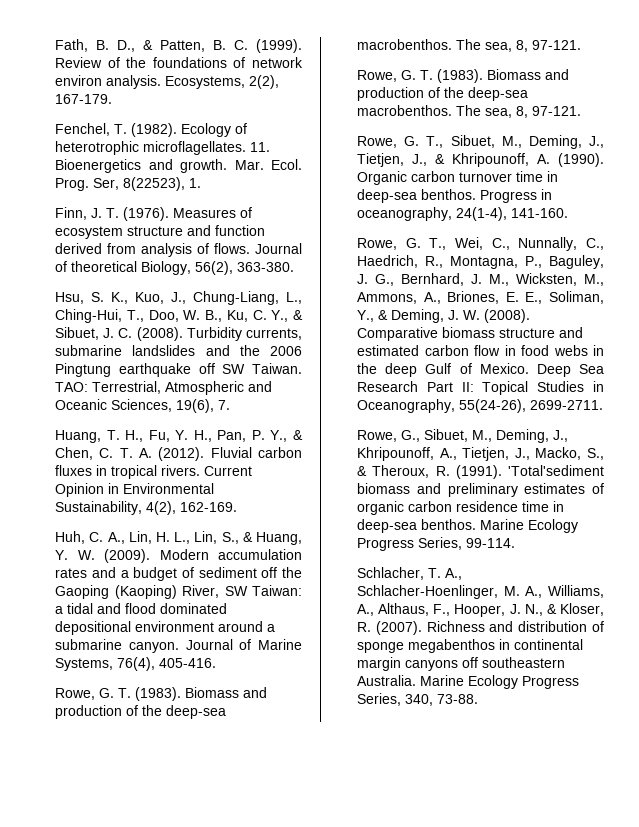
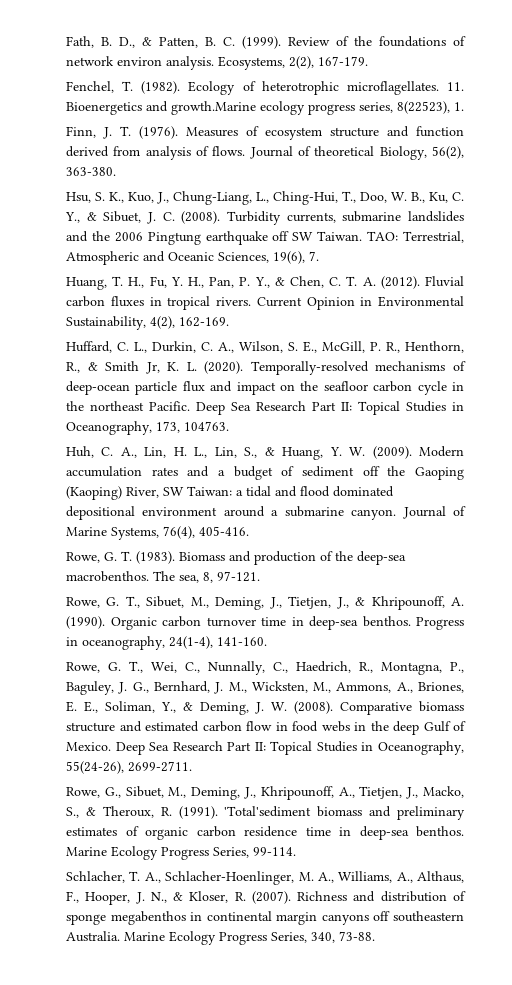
[180,159,302,173] [55,178,120,191] growth. Mar. Ecol. Prog. Ser, -> [170,101,393,115] growth.Marine ecology progress series,
(238, 507) none -> [65,341,465,353] [65,361,466,375] [65,381,464,395] [65,401,464,415] [65,421,229,435] // Huffard, C. L., Durkin, C. A., Wilson, S. E., McGill, P. R., Henthorn, R., & Smith Jr, K. L. (2020). Temporally-resolved mechanisms of deep-ocean particle flux and impact on the seafloor carbon cycle in the northeast Pacific. Deep Sea Research Part II: Topical Studies in Oceanography, 173, 104763.
[357,69,570,83] [357,87,529,101] [357,105,582,118] // Rowe, G. T. (1983). Biomass and production of the deep-sea macrobenthos. The sea, 8, 97-121. -> (260, 576) none

